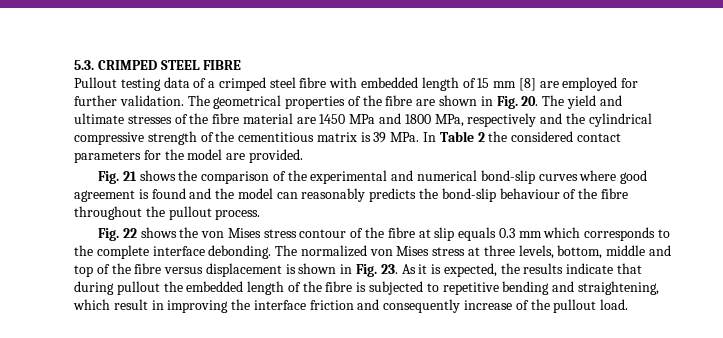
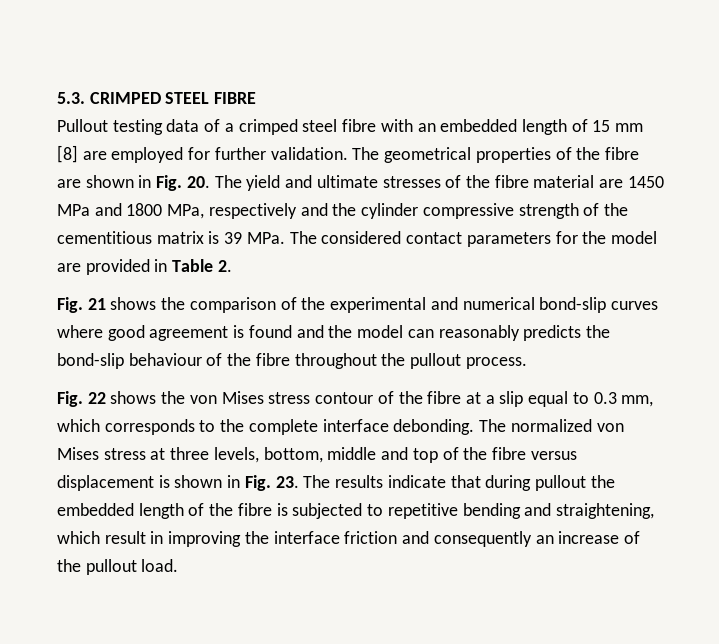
(358, 82) none -> [417,123,436,132] an
[588,113,652,127] cylindrical -> [361,203,419,219] cylinder
[423,131,508,142] In Table 2 the -> [289,231,317,244] The
[248,149,303,163] provided. -> [85,259,232,275] provided in Table 2.
[434,227,542,241] slip equals 0.3 mm -> [485,391,654,407] a slip equal to 0.3 mm,
[401,263,520,277] As it is expected, the -> [303,475,331,488] The
(461, 306) none -> [535,535,554,544] an

